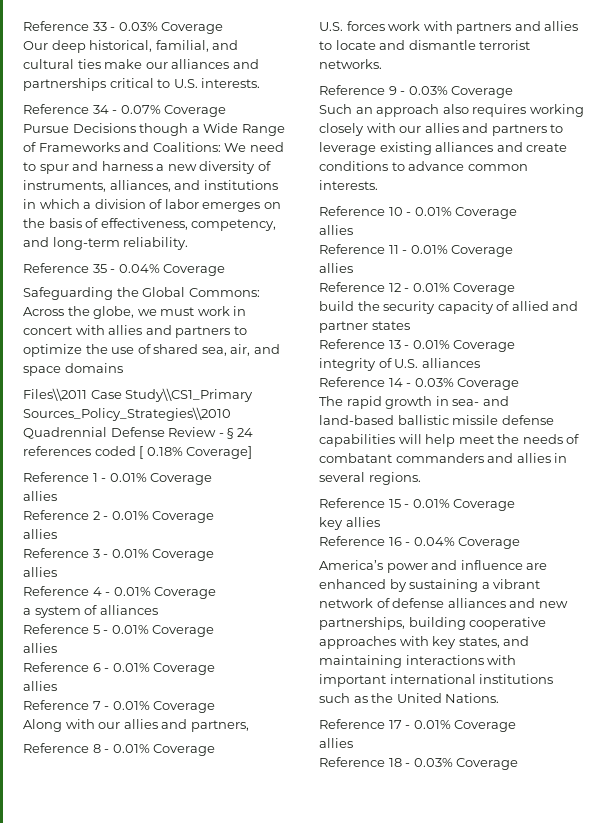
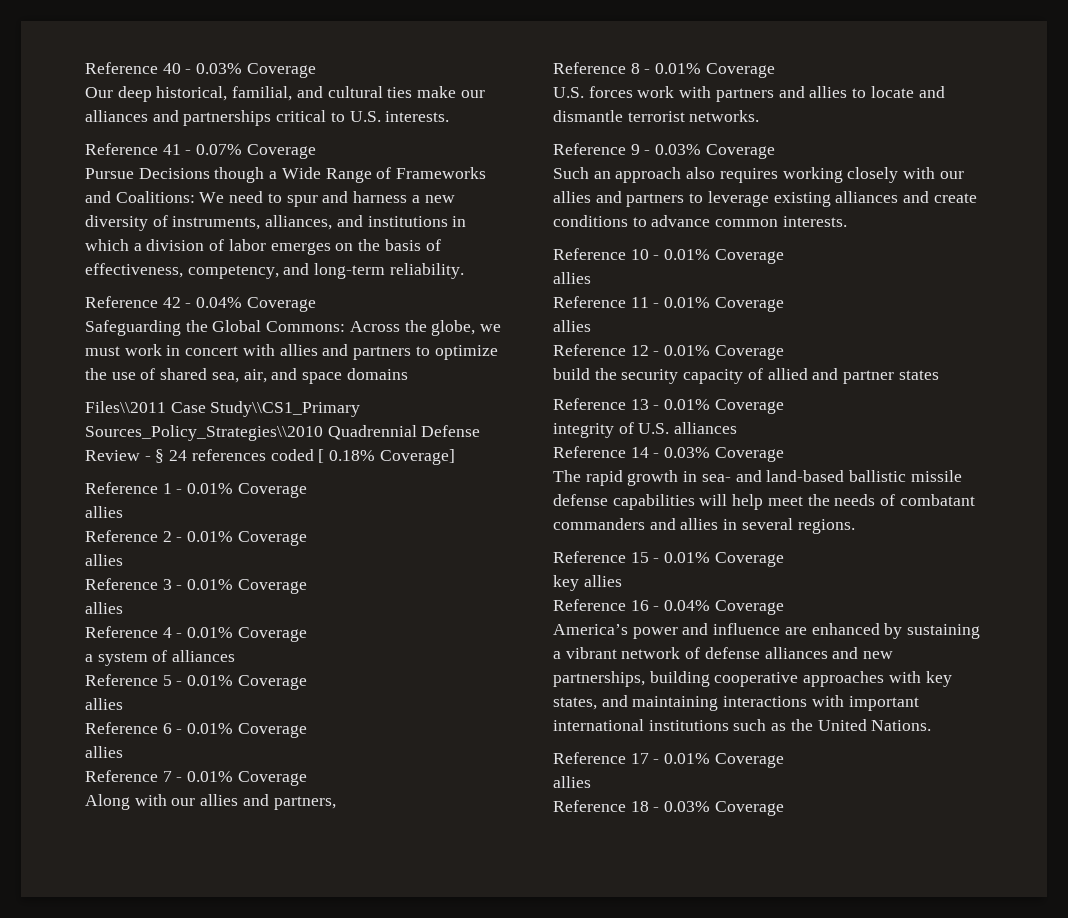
[23,21,107,31] Reference 33 -> [85,62,181,74] Reference 40
[92,105,109,114] 34 -> [162,144,181,155] 41
[92,264,107,273] 35 -> [162,297,181,308] 42

